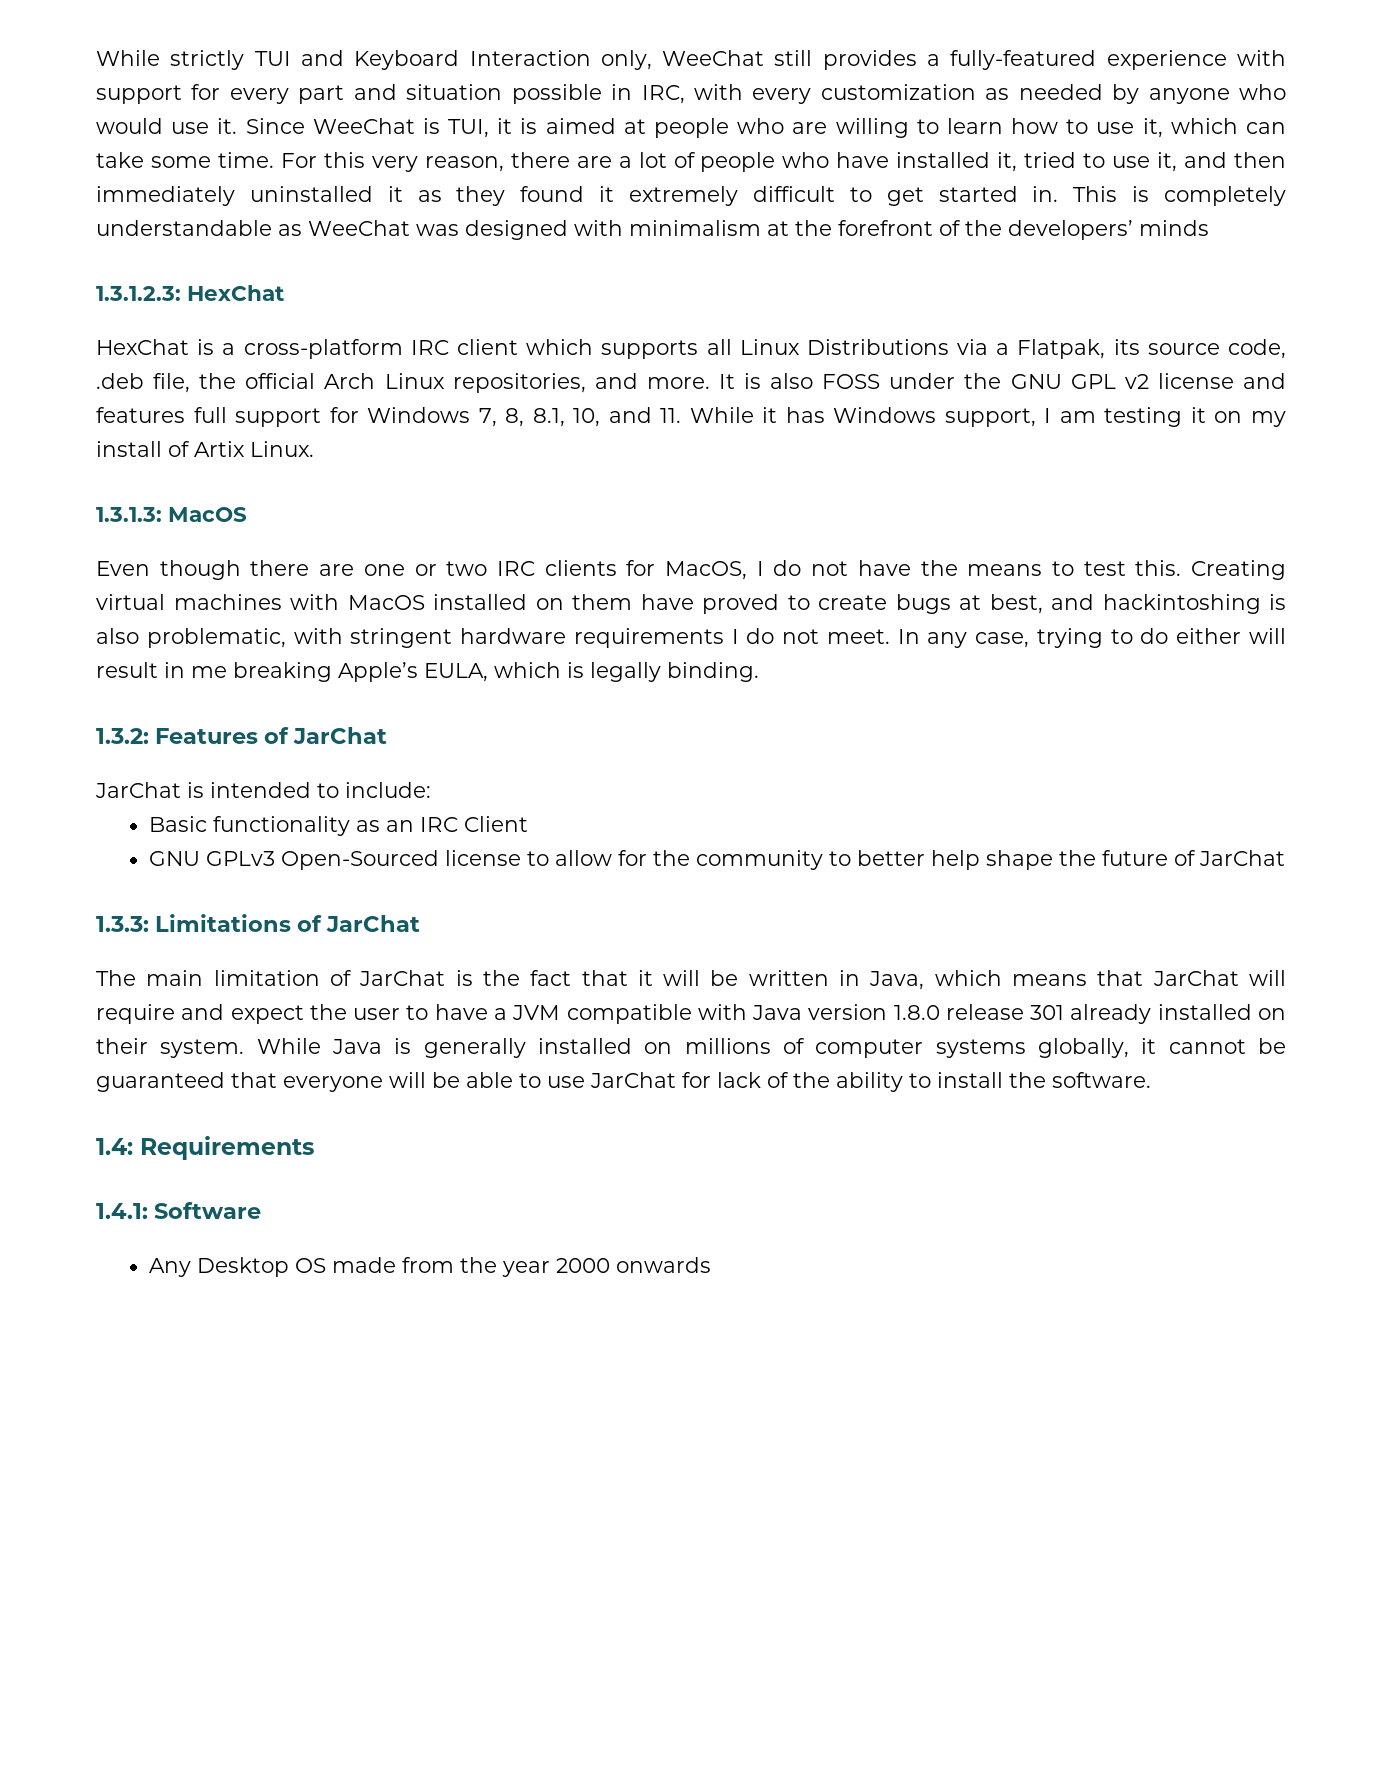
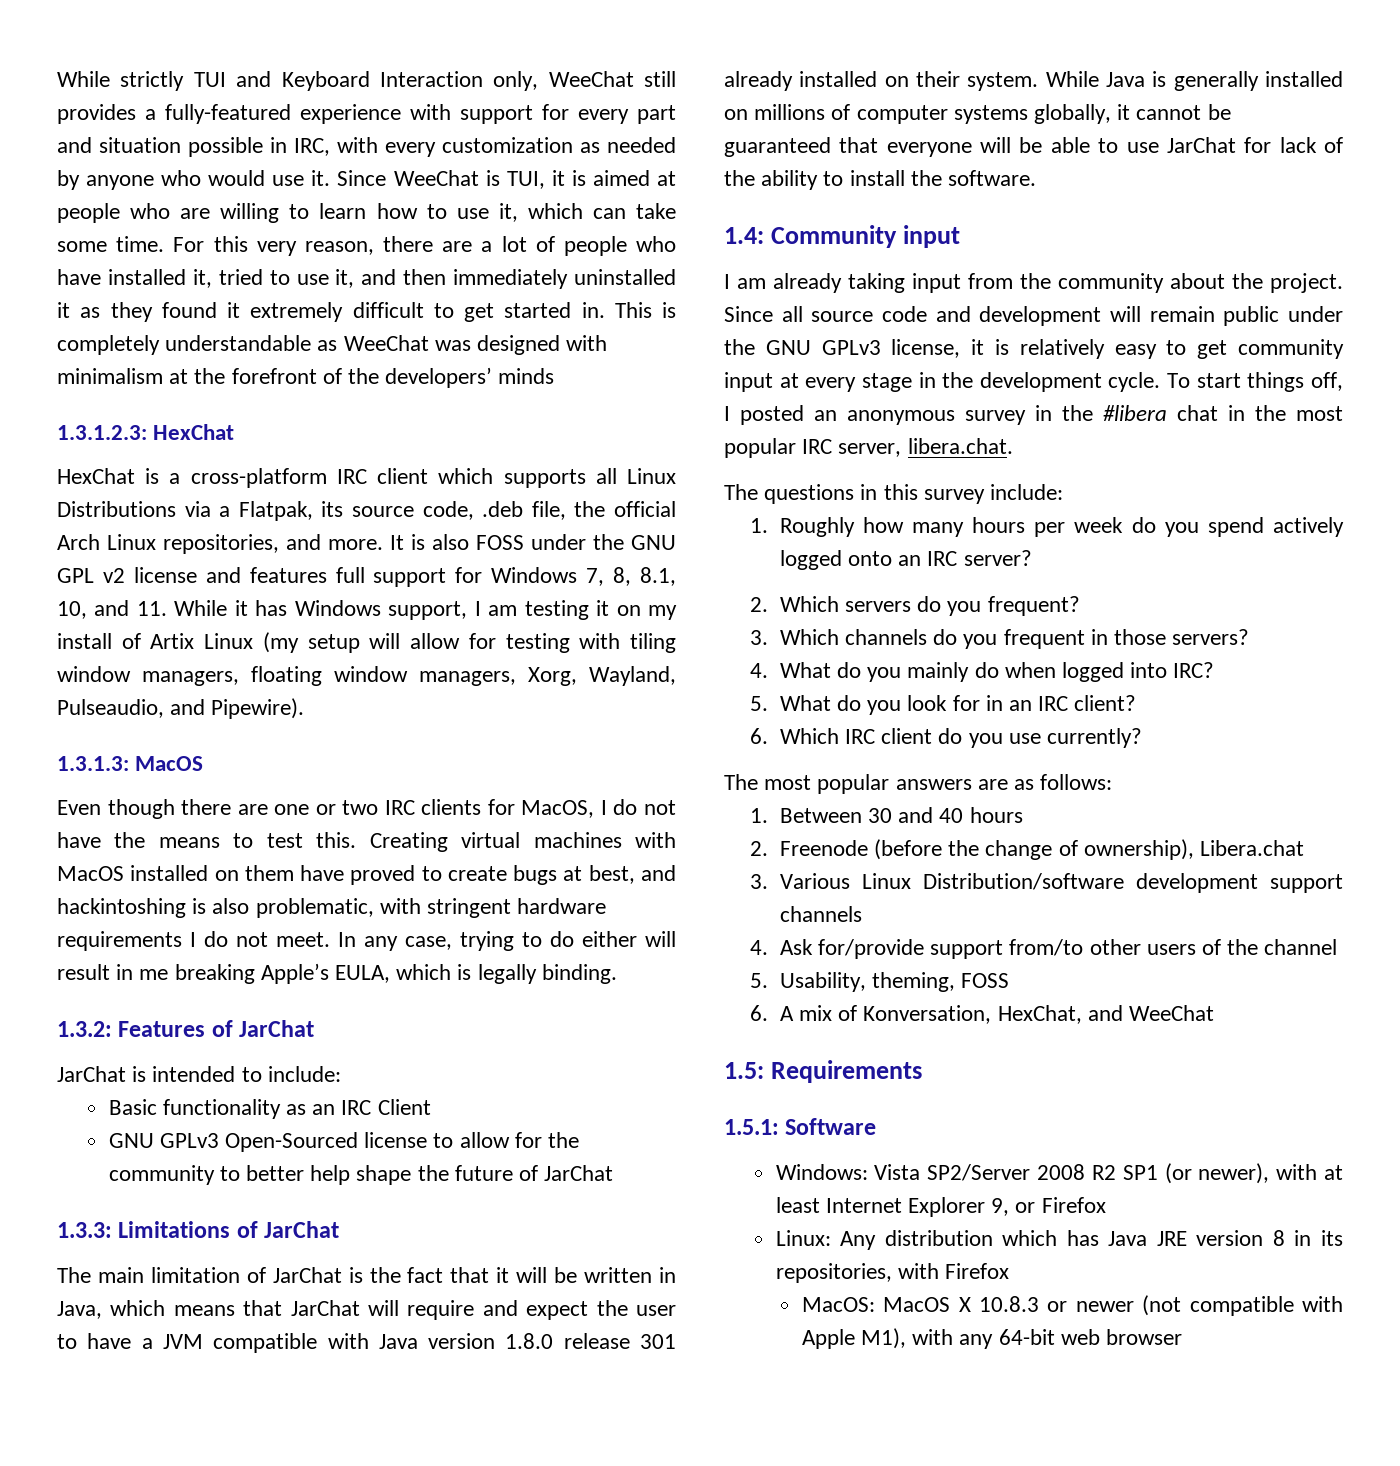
[250,441,314,457] Linux. -> [204,632,677,653] [57,666,676,686] [57,698,305,719] Linux (my setup will allow for testing with tiling window managers, floating window managers, Xorg, Wayland, Pulseaudio, and Pipewire).
(133, 1146) none -> [770,225,960,248] [724,273,1343,293] [724,306,1343,326] [724,339,1344,359] [724,372,1343,392] [724,405,1343,425] [724,438,1013,458] [724,484,1064,504] [750,517,1344,537] [779,550,1032,570] [750,596,1080,616] [750,629,1250,649] [750,662,1215,682] [750,695,1137,715] [750,728,1143,748] [724,774,1113,794] [750,807,1023,823] [750,839,1305,860] [750,873,1343,893] [779,906,862,922] [750,939,1338,959] [750,972,1010,992] [750,1005,1215,1024] [724,1062,764,1079] Community input // I am already taking input from the community about the project. Since all source code and development will remain public under the GNU GPLv3 license, it is relatively easy to get community input at every stage in the development cycle. To start things off, I posted an anonymous survey in the #libera chat in the most popular IRC server, libera.chat. // The questions in this survey include: // 1. Roughly how many hours per week do you spend actively logged onto an IRC server? // 2. Which servers do you frequent? // 3. Which channels do you frequent in those servers? // 4. What do you mainly do when logged into IRC? // 5. What do you look for in an IRC client? // 6. Which IRC client do you use currently? // The most popular answers are as follows: // 1. Between 30 and 40 hours // 2. Freenode (before the change of ownership), Libera.chat // 3. Various Linux Distribution/software development support channels // 4. Ask for/provide support from/to other users of the channel // 5. Usability, theming, FOSS // 6. A mix of Konversation, HexChat, and WeeChat // 1.5:
[96,1203,148,1219] 1.4.1: -> [724,1119,779,1135] 1.5.1:
[149,1257,712,1277] Any Desktop OS made from the year 2000 onwards -> [775,1163,1344,1184] [775,1197,1106,1217] [775,1230,1343,1250] [775,1263,1009,1283] [801,1295,1343,1316] [801,1328,1183,1349] Windows: Vista SP2/Server 2008 R2 SP1 (or newer), with at least Internet Explorer 9, or Firefox // Linux: Any distribution which has Java JRE version 8 in its repositories, with Firefox // MacOS: MacOS X 10.8.3 or newer (not compatible with Apple M1), with any 64-bit web browser

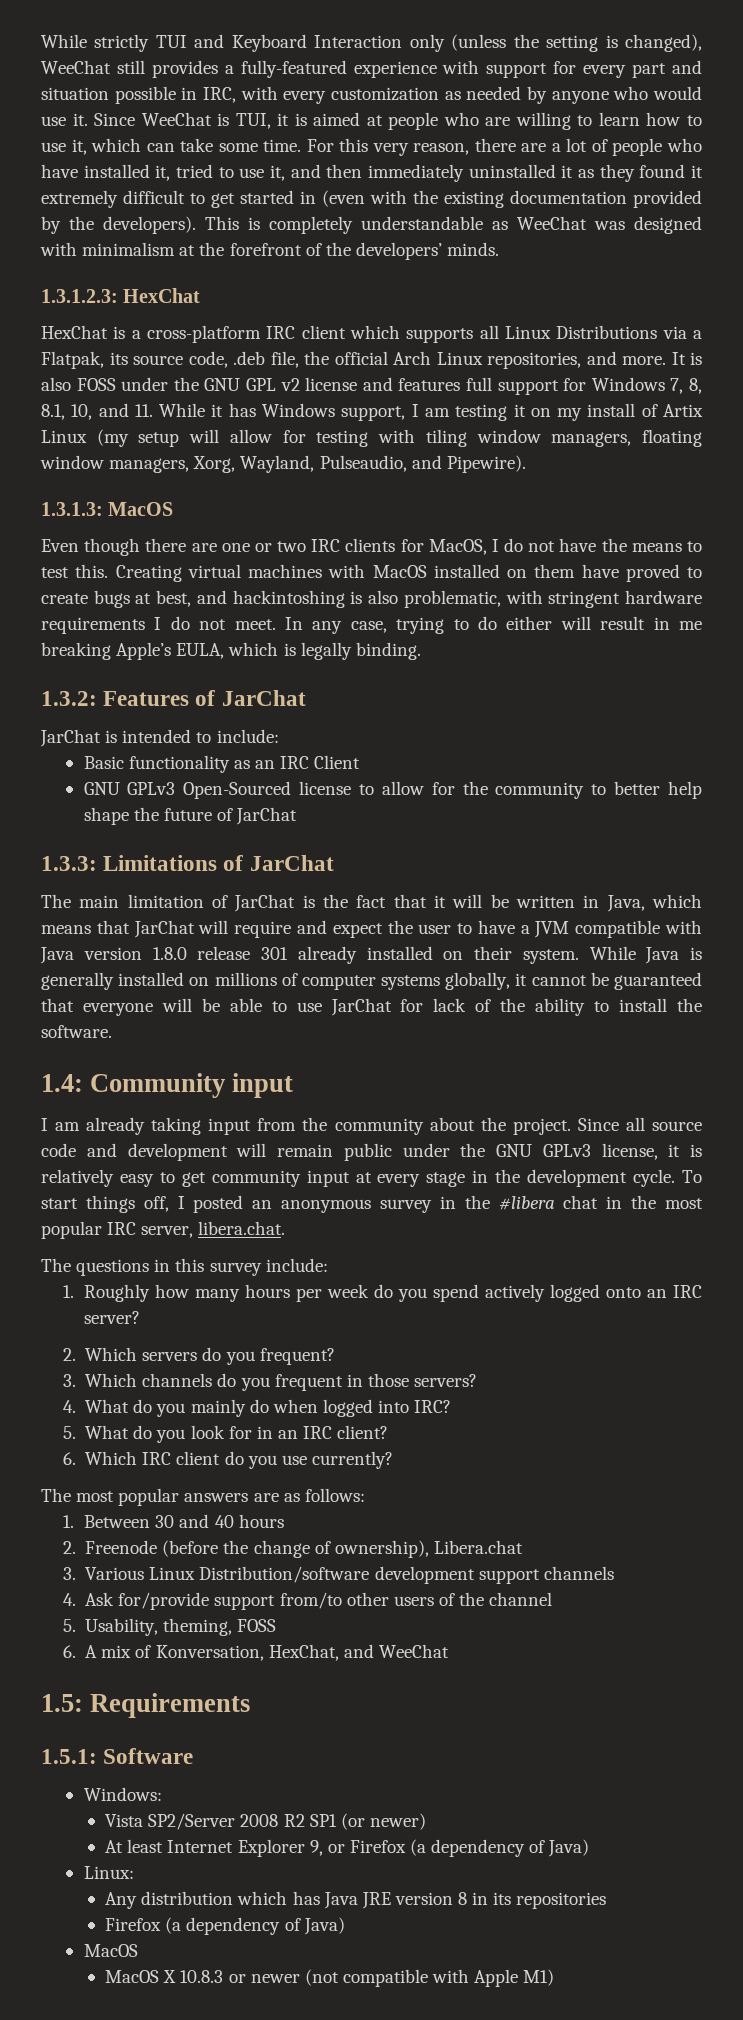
[493,71,539,91] only, -> [409,34,702,52] only (unless the setting is changed),
[581,302,605,318] in. -> [300,190,702,208] [41,216,196,234] in (even with the existing documentation provided by the developers).
[498,368,555,384] minds -> [447,242,500,256] minds.
(868, 1172) none -> (162, 1794) //
[1198,1163,1344,1184] newer), with at -> [369,1813,426,1830] [105,1840,124,1853] newer) // At
(1106, 1205) none -> [410,1839,590,1857] (a dependency of Java)
(831, 1238) none -> (134, 1872) //
[775,1263,1009,1283] [801,1297,875,1312] repositories, with Firefox // MacOS: -> [516,1892,607,1909] [105,1917,345,1935] [83,1944,138,1957] repositories // Firefox (a dependency of Java) // MacOS //
[861,1328,1183,1349] M1), with any 64-bit web browser -> [523,1969,555,1986] M1)

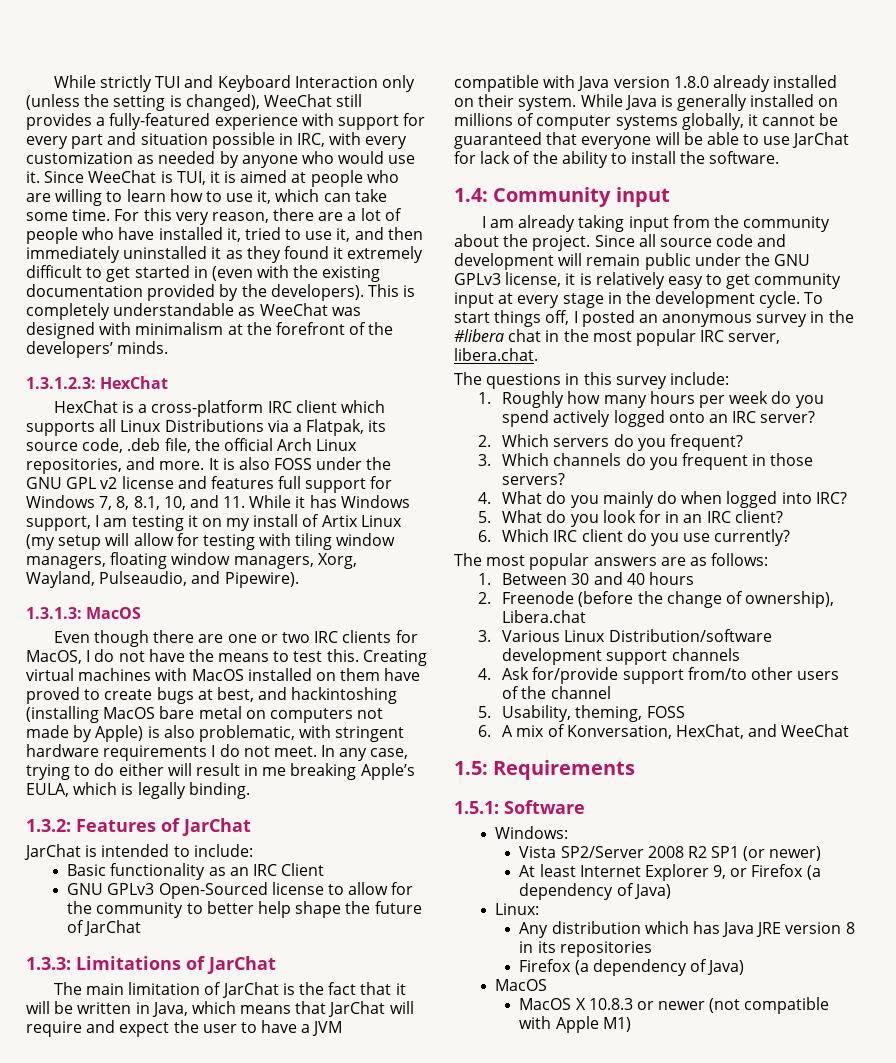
(345, 599) none -> [26,706,384,723] [26,725,144,742] (installing MacOS bare metal on computers not made by Apple)
[197,946,288,960] release 301 -> (709, 82) none

